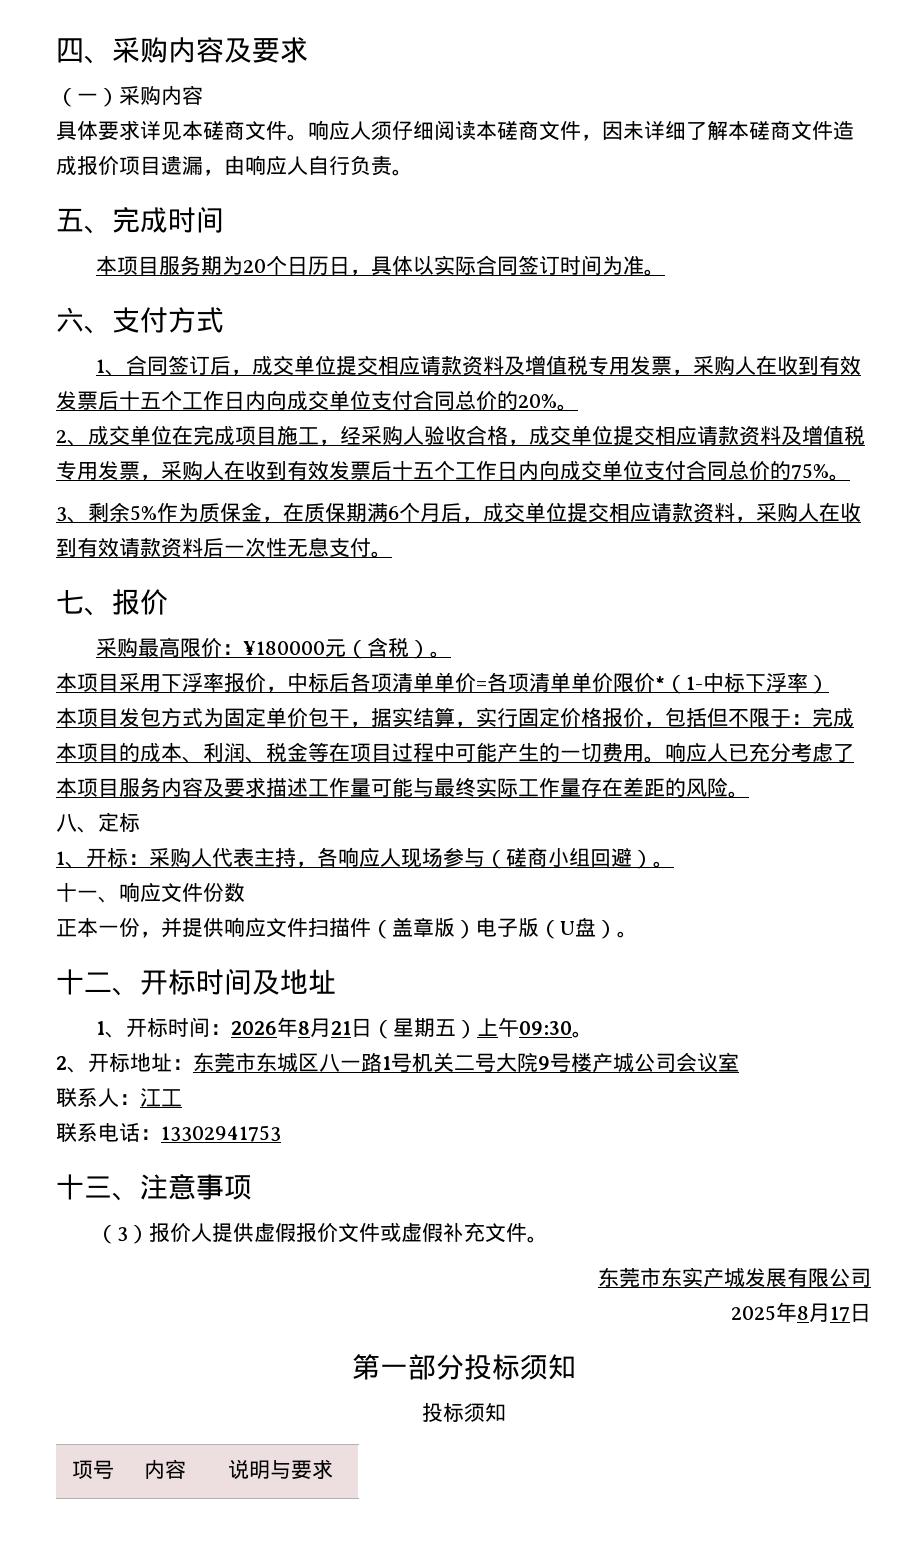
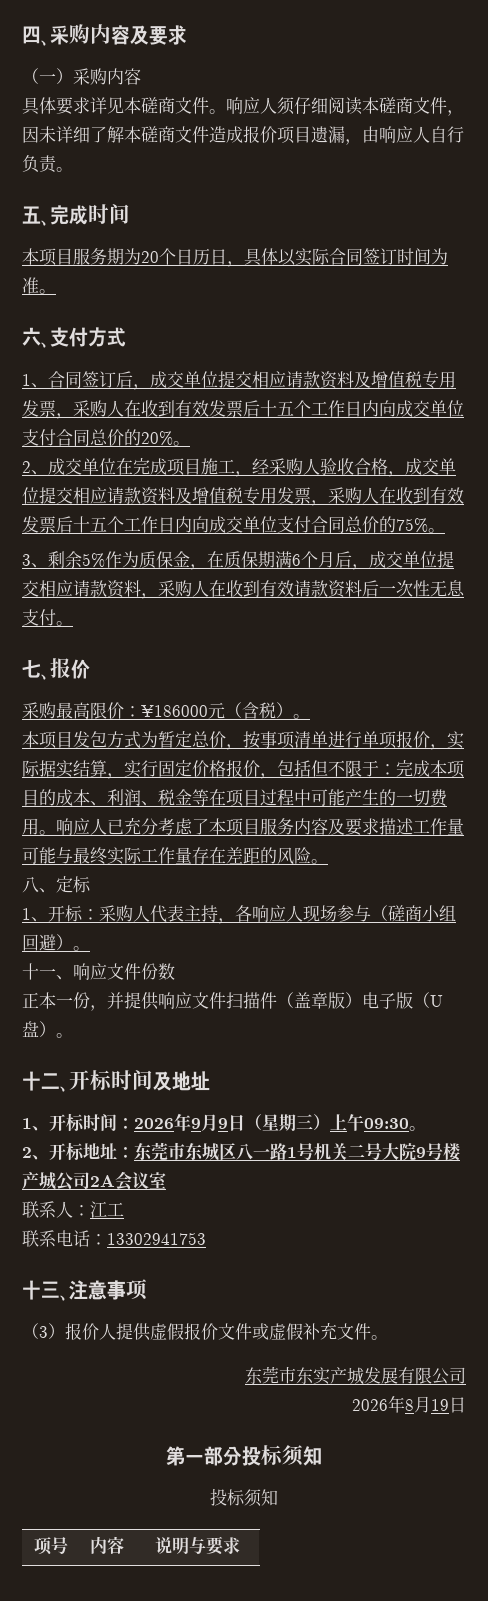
[243,641,326,655] ¥180000 -> [141,705,208,717] ¥186000
[119,672,829,694] [56,707,371,728] 采用下浮率报价，中标后各项清单单价=各项清单单价限价*（1-中标下浮率） // 本项目发包方式为固定单价包干， -> [73,731,464,750] [22,760,40,777] 发包方式为暂定总价，按事项清单进行单项报价，实际
[298,1018,352,1037] 8月21 -> [191,1114,228,1132] 9月9
[435,1019,457,1036] 五 -> [296,1114,313,1129] 三
(676, 1062) none -> [90,1175,115,1187] 2A
[731,1302,850,1322] 2025年8月17 -> [352,1395,449,1413] 2026年8月19

